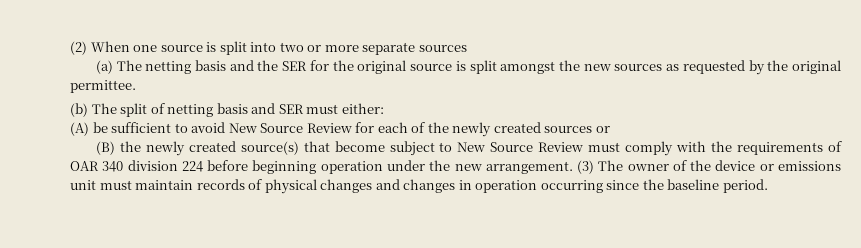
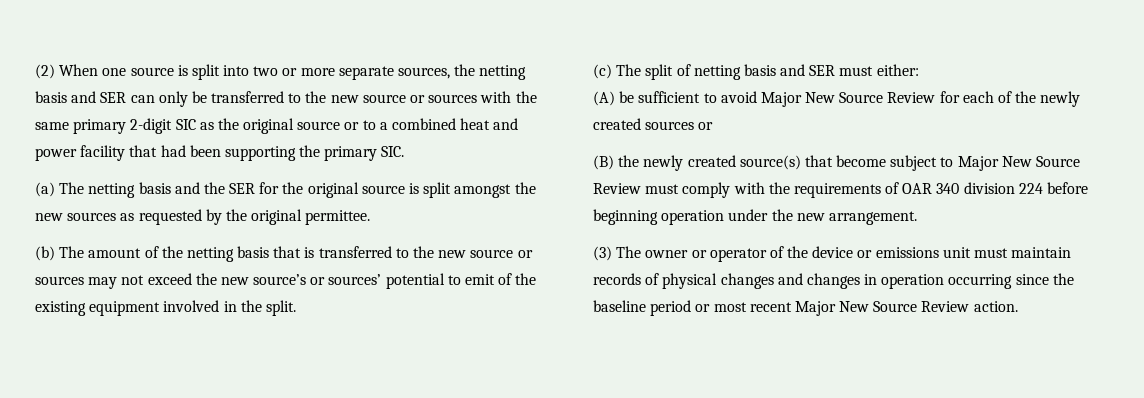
[418,45,467,52] sources -> [398,64,527,80] [35,91,537,107] [35,118,519,134] [35,145,405,161] sources, the netting basis and SER can only be transferred to the new source or sources with the same primary 2-digit SIC as the original source or to a combined heat and power facility that had been supporting the primary SIC.
(117, 108) none -> [88,246,533,262] [35,273,537,289] [35,300,296,316] [593,64,642,79] amount of the netting basis that is transferred to the new source or sources may not exceed the new source’s or sources’ potential to emit of the existing equipment involved in the split. // (c) The
(226, 127) none -> [760,92,802,107] Major
(453, 147) none -> [957,156,999,171] Major
(573, 167) none -> (917, 218) //
(669, 167) none -> [691,248,767,262] or operator
[722,179,768,193] period. -> [650,300,1018,316] period or most recent Major New Source Review action.

